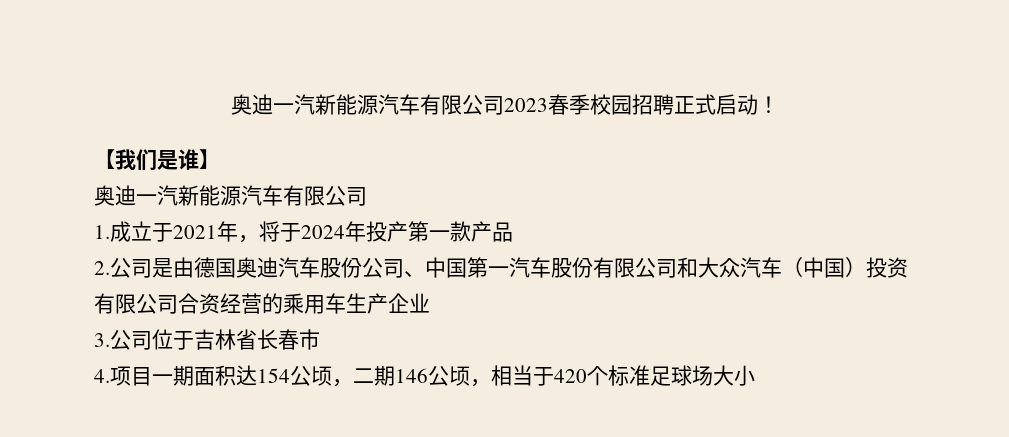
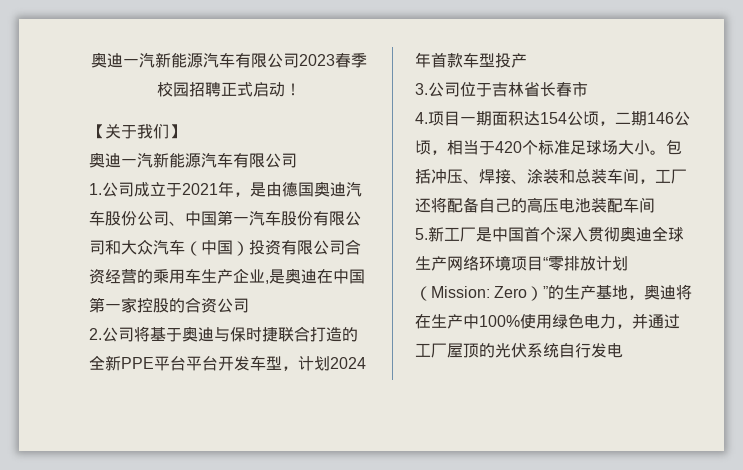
[115,149,199,171] 我们是谁 -> [105,124,169,139] 关于我们
(110, 232) none -> [102,182,134,197] 公司
[259,221,513,242] [94,258,152,278] 将于2024年投产第一款产品 // 2.公司 -> (250, 194) none
(430, 303) none -> [265,268,365,284] [89,297,249,313] [89,326,358,342] [89,355,366,371] [415,52,527,68] ,是奥迪在中国第一家控股的合资公司 // 2.公司将基于奥迪与保时捷联合打造的全新PPE平台平台开发车型，计划2024年首款车型投产
(755, 375) none -> [650,139,682,155] [415,168,687,184] [415,197,655,213] [415,226,684,242] [415,255,628,271] [415,284,693,301] [415,313,680,329] [415,343,623,358] 。包括冲压、焊接、涂装和总装车间，工厂还将配备自己的高压电池装配车间 // 5.新工厂是中国首个深入贯彻奥迪全球生产网络环境项目“零排放计划（Mission: Zero）”的生产基地，奥迪将在生产中100%使用绿色电力，并通过工厂屋顶的光伏系统自行发电

